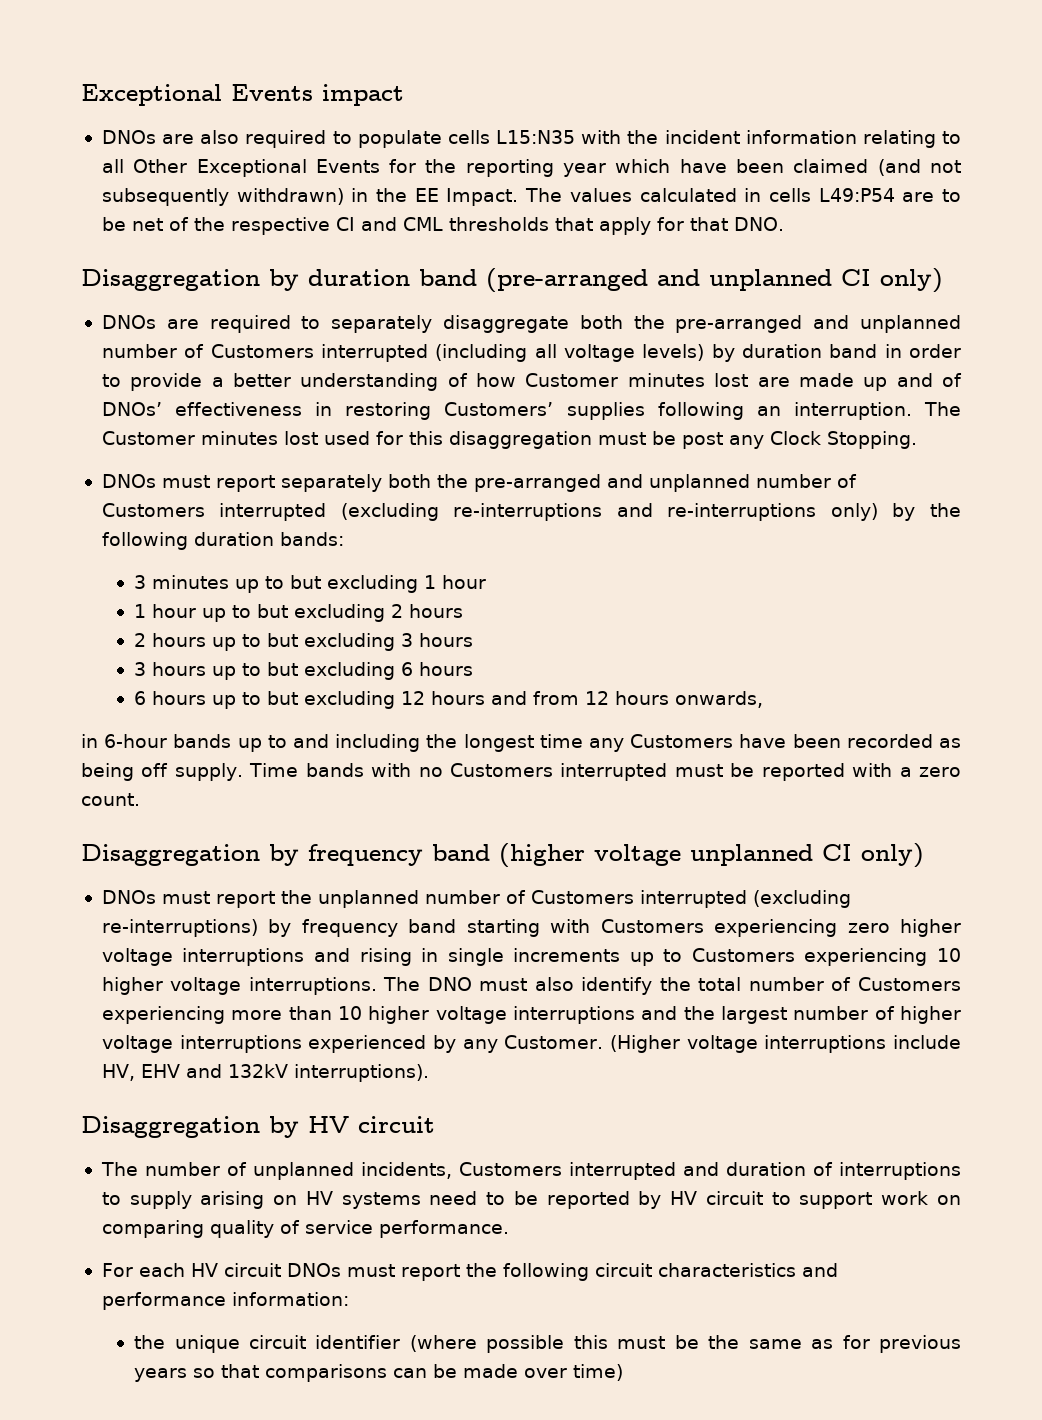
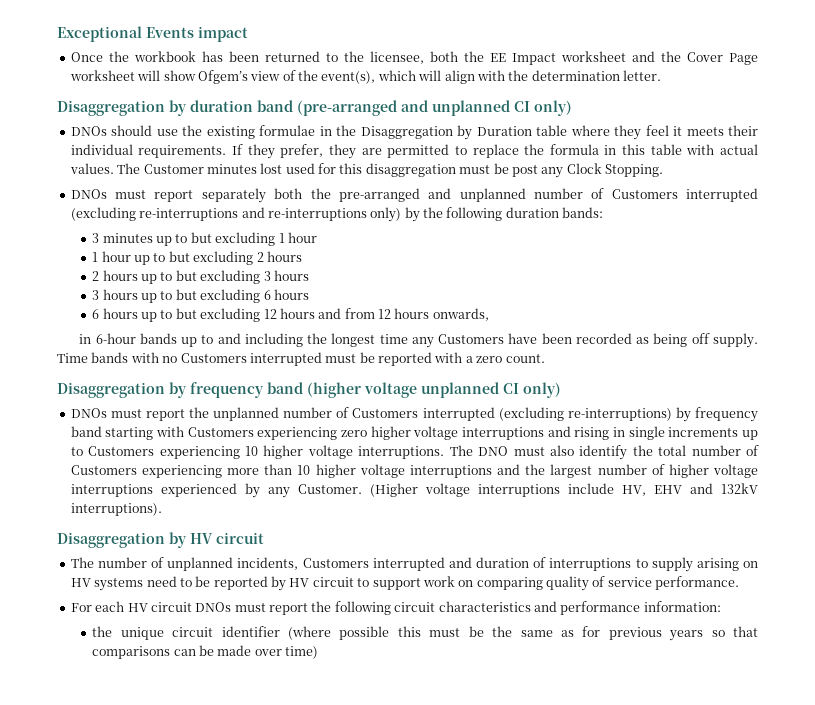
[101,130,962,148] [101,159,961,177] [101,188,962,206] [101,217,784,235] DNOs are also required to populate cells L15:N35 with the incident information relating to all Other Exceptional Events for the reporting year which have been claimed (and not subsequently withdrawn) in the EE Impact. The values calculated in cells L49:P54 are to be net of the respective CI and CML thresholds that apply for that DNO. -> [70,51,758,65] [69,70,661,84] Once the workbook has been returned to the licensee, both the EE Impact worksheet and the Cover Page worksheet will show Ofgem’s view of the event(s), which will align with the determination letter.
[166,315,961,333] [101,344,962,362] [101,373,963,391] [101,402,912,420] are required to separately disaggregate both the pre-arranged and unplanned number of Customers interrupted (including all voltage levels) by duration band in order to provide a better understanding of how Customer minutes lost are made up and of DNOs’ effectiveness in restoring Customers’ supplies following an interruption. -> [111,125,759,140] [70,144,758,159] [69,163,114,174] should use the existing formulae in the Disaggregation by Duration table where they feel it meets their individual requirements. If they prefer, they are permitted to replace the formula in this table with actual values.

